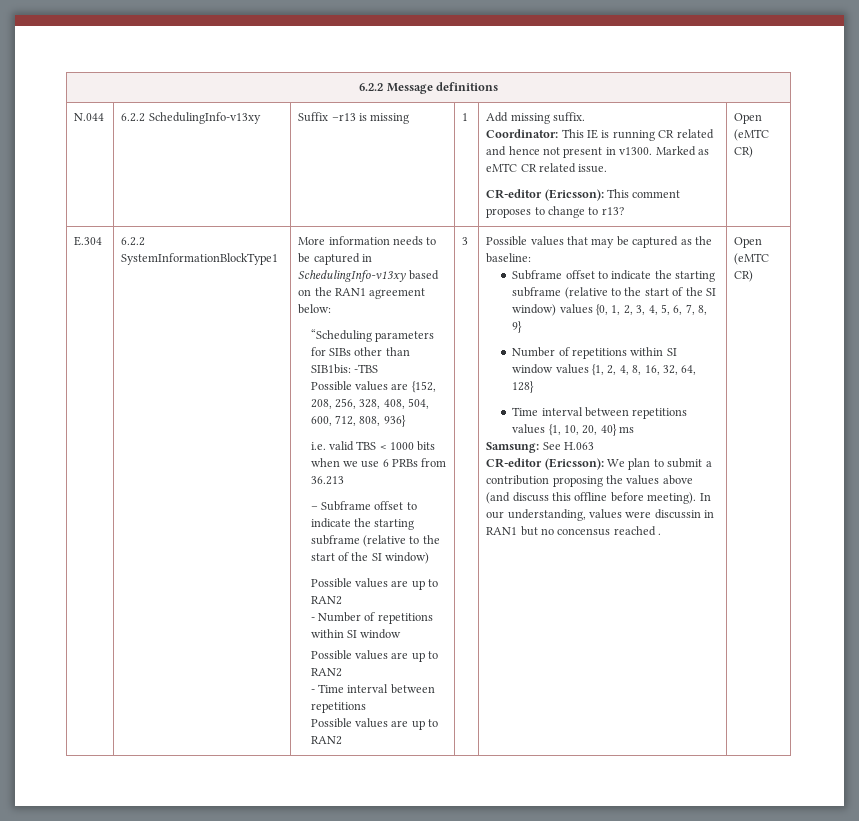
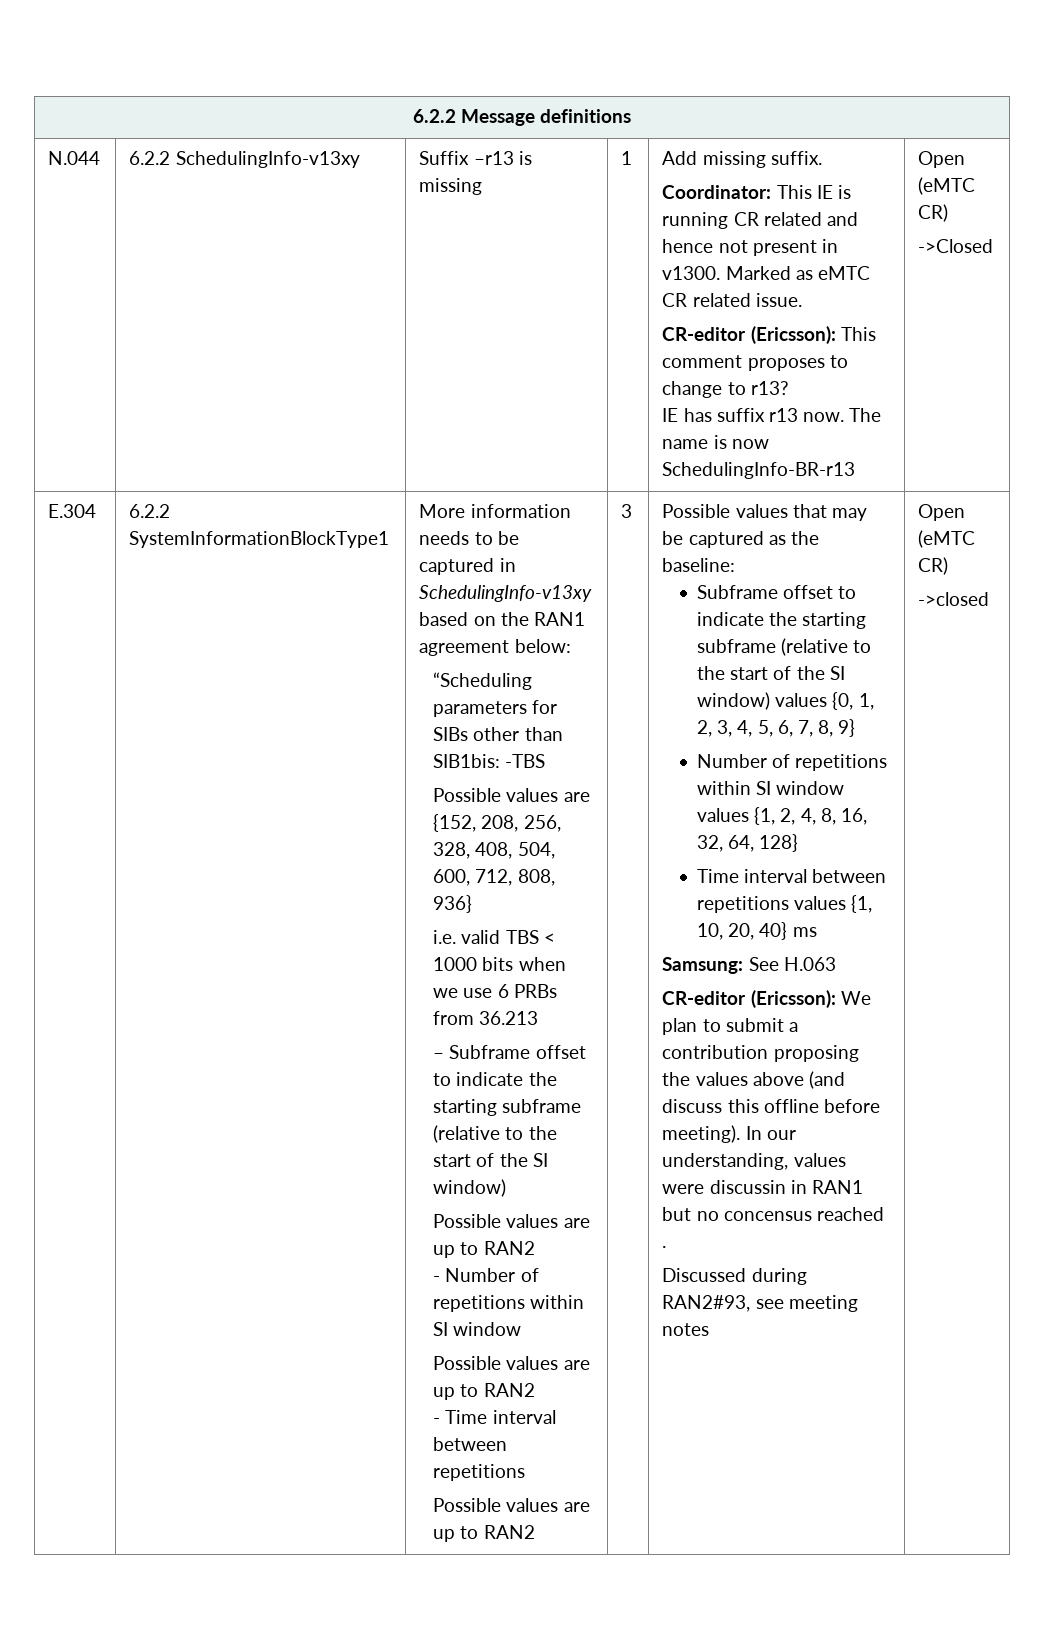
[734,113,763,124] [734,129,770,141] [734,146,754,158] | Open (eMTC CR) -> [662,408,882,422] [662,435,769,449] [662,462,856,479] [918,151,966,168] [918,177,976,195] [918,204,949,222] [918,239,994,253] // IE has suffix r13 now. The name is now SchedulingInfo-BR-r13 | Open (eMTC CR) // ->Closed
[734,237,763,248] [734,253,770,265] [734,270,754,282] | Open (eMTC CR) -> [662,1268,807,1285] [662,1295,858,1312] [662,1323,710,1336] [918,504,966,521] [918,530,976,548] [918,557,949,575] [918,592,990,606] // Discussed during RAN2#93, see meeting notes | Open (eMTC CR) // ->closed

